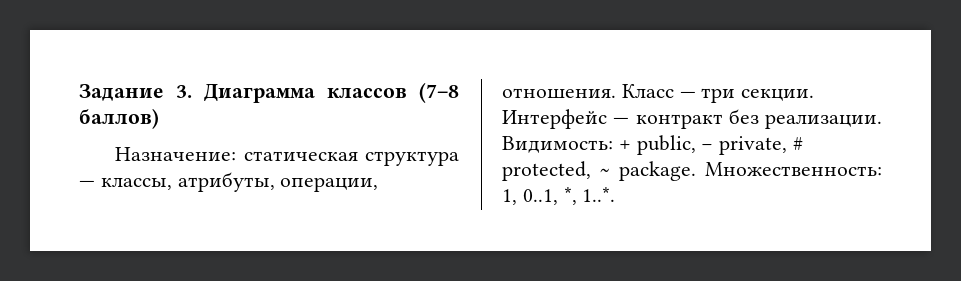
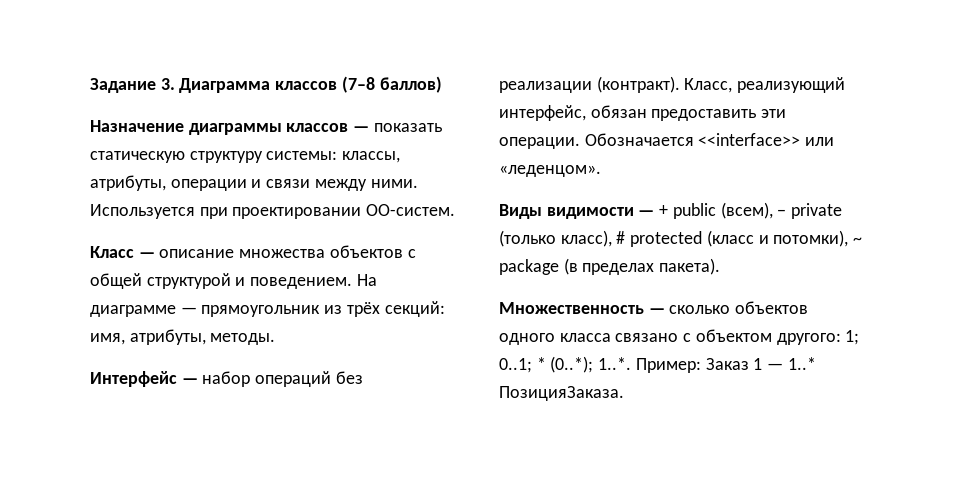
[114,147,459,166] [79,172,379,192] [502,84,815,103] [502,109,882,129] [502,135,804,155] [502,161,882,181] [502,187,616,205] Назначение: статическая структура — классы, атрибуты, операции, отношения. Класс — три секции. Интерфейс — контракт без реализации. Видимость: + public, − private, # protected, ~ package. Множественность: 1, 0..1, *, 1..*. -> [90,120,442,135] [90,151,401,163] [90,175,418,191] [90,204,456,219] [90,245,416,258] [90,273,377,289] [90,301,445,317] [90,329,276,345] [90,371,363,387] [499,76,846,93] [499,105,787,121] [499,133,835,149] [499,165,601,177] [499,202,843,219] [499,230,863,247] [499,258,721,275] [499,301,809,314] [499,329,860,345] [499,356,816,373] [499,386,624,401] Назначение диаграммы классов — показать статическую структуру системы: классы, атрибуты, операции и связи между ними. Используется при проектировании ОО-систем. // Класс — описание множества объектов с общей структурой и поведением. На диаграмме — прямоугольник из трёх секций: имя, атрибуты, методы. // Интерфейс — набор операций без реализации (контракт). Класс, реализующий интерфейс, обязан предоставить эти операции. Обозначается <<interface>> или «леденцом». // Виды видимости — + public (всем), − private (только класс), # protected (класс и потомки), ~ package (в пределах пакета). // Множественность — сколько объектов одного класса связано с объектом другого: 1; 0..1; * (0..*); 1..*. Пример: Заказ 1 — 1..* ПозицияЗаказа.

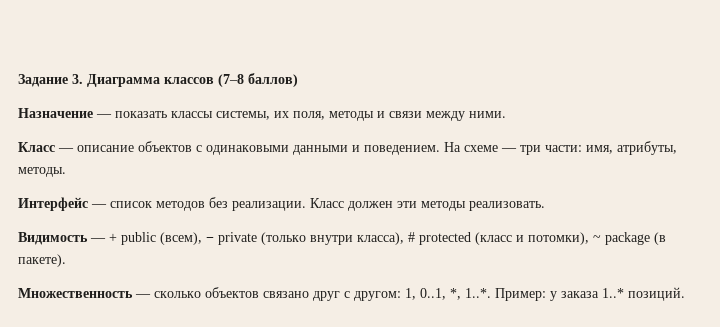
[188,123,442,135] [90,151,401,163] [90,175,247,191] диаграммы классов — показать статическую структуру системы: классы, атрибуты, операции -> [96,111,374,121] — показать классы системы, их поля, методы
[90,204,456,219] Используется при проектировании ОО-систем. -> (506, 114) none
[239,249,326,258] множества -> (134, 148) none
[90,273,231,289] общей структурой -> [206,145,348,155] одинаковыми данными
[90,301,445,317] диаграмме — прямоугольник из трёх секций: -> [464,145,582,155] схеме — три части:
[202,371,363,387] [499,76,846,93] [499,105,787,121] [499,133,835,149] [499,165,601,177] [499,204,634,219] набор операций без реализации (контракт). Класс, реализующий интерфейс, обязан предоставить эти операции. Обозначается <<interface>> или «леденцом». // Виды видимости -> [110,197,545,211] [18,232,88,245] список методов без реализации. Класс должен эти методы реализовать. // Видимость
[560,230,612,247] класс), -> [310,232,404,245] внутри класса),
[582,258,721,275] пределах пакета). -> [18,254,66,267] пакете).
[499,329,860,345] [499,356,816,373] [499,386,624,401] одного класса связано с объектом другого: 1; 0..1; * (0..*); 1..*. Пример: Заказ 1 — 1..* ПозицияЗаказа. -> [263,287,685,301] связано друг с другом: 1, 0..1, *, 1..*. Пример: у заказа 1..* позиций.

